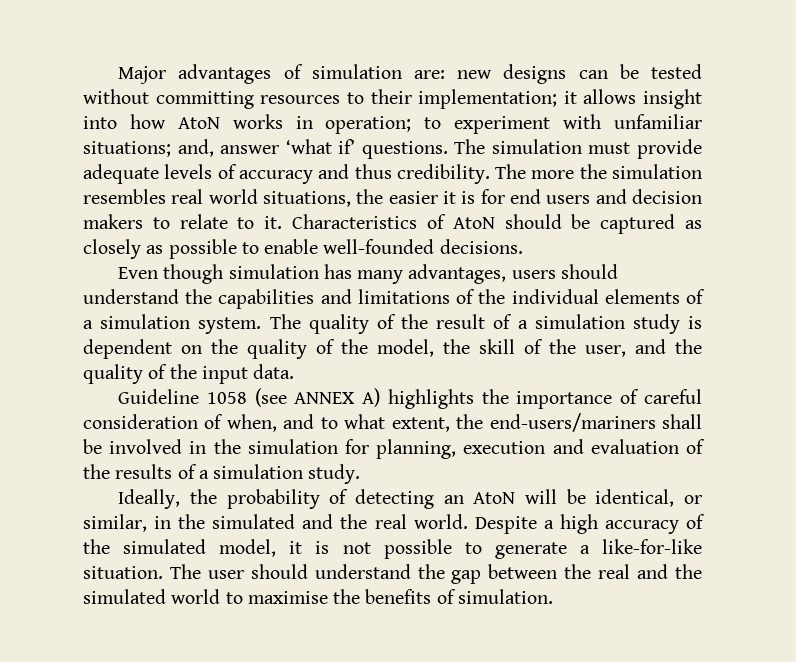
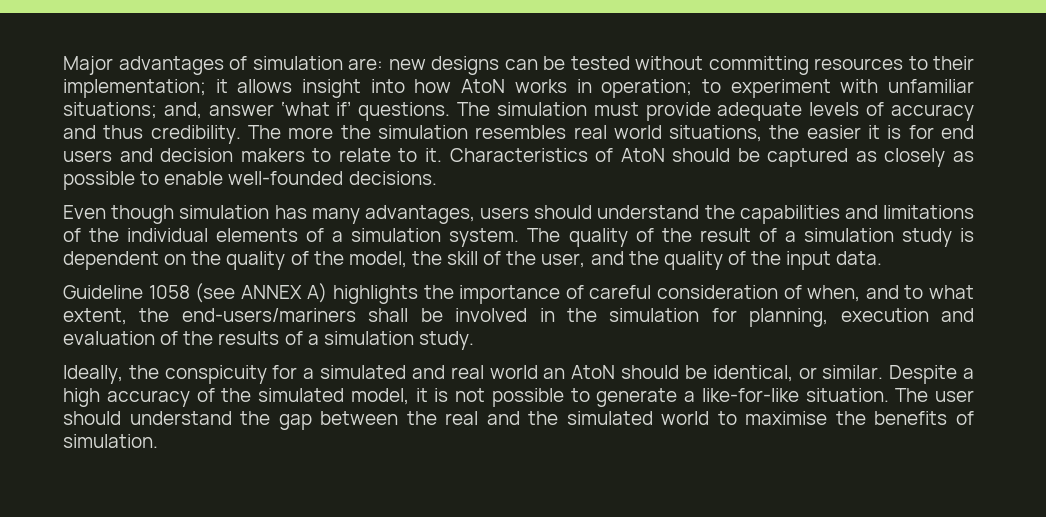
[226,489,434,509] probability of detecting -> [164,365,538,384] conspicuity for a simulated and real world
[524,489,557,504] will -> [621,365,680,379] should
[83,514,468,532] similar, in the simulated and the real world. -> [822,365,884,379] similar.

